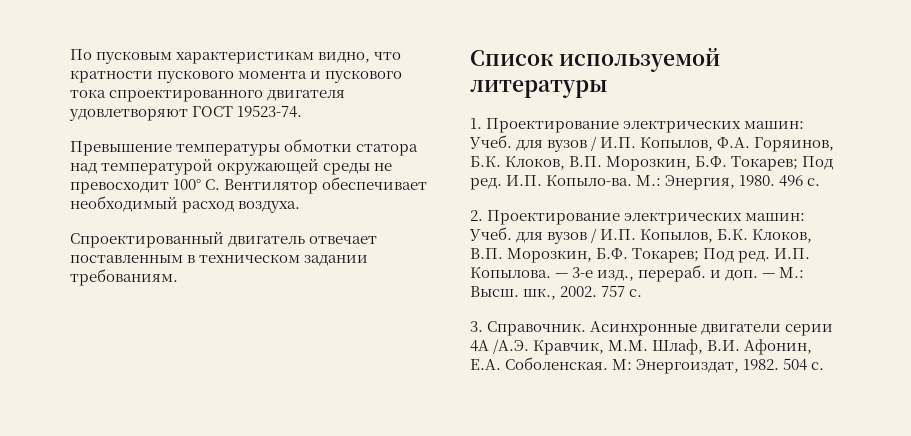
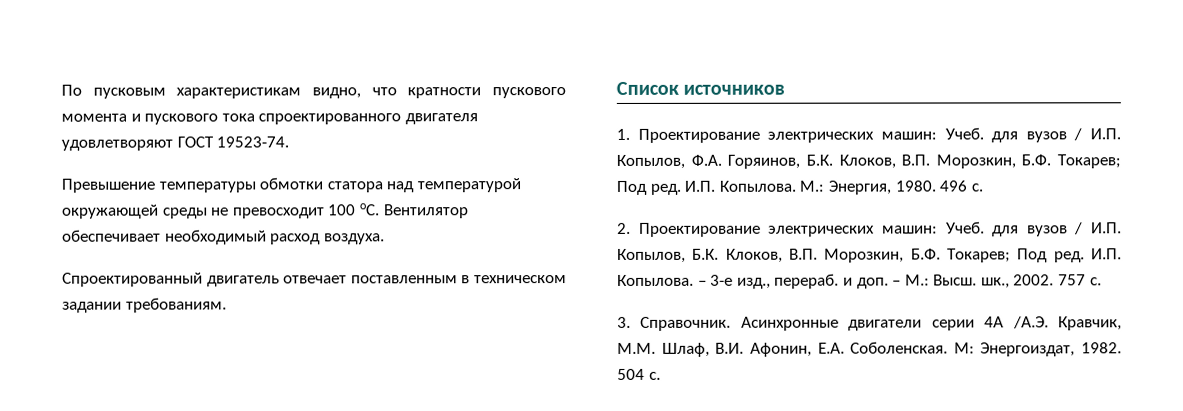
[173,179,221,190] 100° С. -> [327,203,380,216] 100 оС.
[558,47,720,72] [470,80,608,98] используемой литературы -> [683,84,786,95] источников
[546,175,633,186] Копыло-ва. -> [718,180,796,192] Копылова.
[555,273,569,278] — -> [697,280,707,286] –
[762,273,776,278] — -> [892,280,902,286] –

